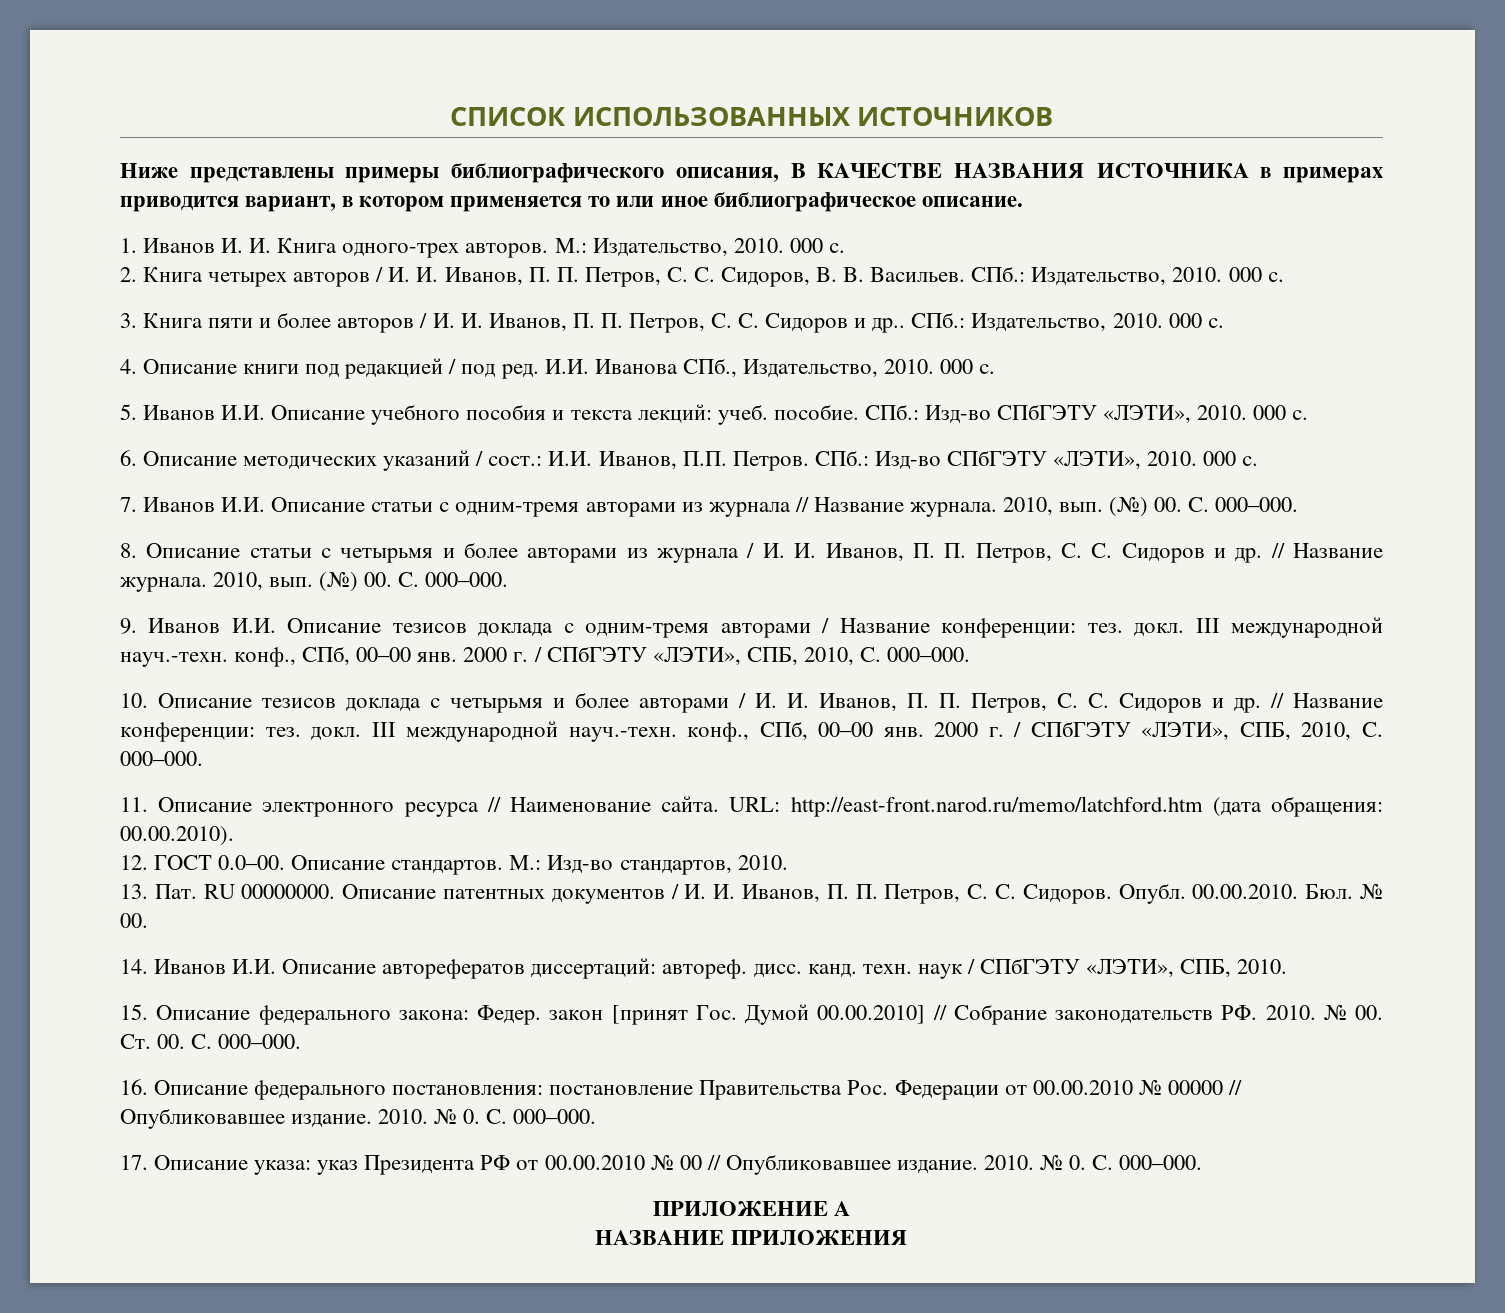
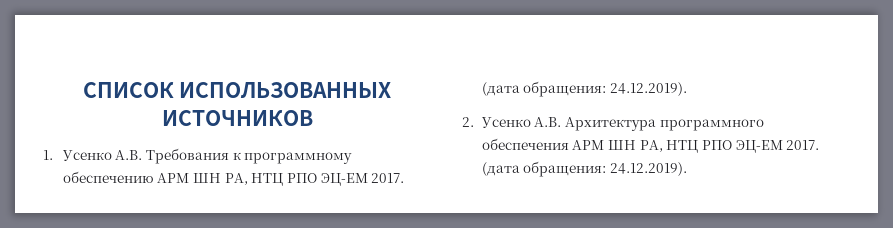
[120,163,1384,183] [120,192,1023,212] [120,238,845,258] [120,266,1284,287] [120,312,1224,333] [120,358,996,379] [120,404,1309,425] [120,450,1259,471] [120,497,1299,517] [120,542,1383,563] [120,572,509,592] [120,617,1383,638] [120,646,970,667] [120,692,1383,713] [120,721,1383,742] [120,751,203,766] [120,796,1384,817] [120,826,234,846] [120,855,788,875] [120,883,1383,904] [120,913,148,928] [120,958,1288,979] [120,1004,1383,1025] [120,1034,302,1049] [120,1079,1242,1100] [120,1108,597,1129] [120,1154,1203,1175] [652,1201,851,1216] [595,1230,908,1245] Ниже представлены примеры библиографического описания, В КАЧЕСТВЕ НАЗВАНИЯ ИСТОЧНИКА в примерах приводится вариант, в котором применяется то или иное библиографическое описание. // 1. Иванов И. И. Книга одного-трех авторов. М.: Издательство, 2010. 000 с. // 2. Книга четырех авторов / И. И. Иванов, П. П. Петров, С. С. Сидоров, В. В. Васильев. СПб.: Издательство, 2010. 000 с. // 3. Книга пяти и более авторов / И. И. Иванов, П. П. Петров, С. С. Сидоров и др.. СПб.: Издательство, 2010. 000 с. // 4. Описание книги под редакцией / под ред. И.И. Иванова СПб., Издательство, 2010. 000 с. // 5. Иванов И.И. Описание учебного пособия и текста лекций: учеб. пособие. СПб.: Изд-во СПбГЭТУ «ЛЭТИ», 2010. 000 с. // 6. Описание методических указаний / сост.: И.И. Иванов, П.П. Петров. СПб.: Изд-во СПбГЭТУ «ЛЭТИ», 2010. 000 с. // 7. Иванов И.И. Описание статьи с одним-тремя авторами из журнала // Название журнала. 2010, вып. (№) 00. С. 000–000. // 8. Описание статьи с четырьмя и более авторами из журнала / И. И. Иванов, П. П. Петров, С. С. Сидоров и др. // Название журнала. 2010, вып. (№) 00. С. 000–000. // 9. Иванов И.И. Описание тезисов доклада с одним-тремя авторами / Название конференции: тез. докл. III международной науч.-техн. конф., СПб, 00–00 янв. 2000 г. / СПбГЭТУ «ЛЭТИ», СПБ, 2010, С. 000–000. // 10. Описание тезисов доклада с четырьмя и более авторами / И. И. Иванов, П. П. Петров, С. С. Сидоров и др. // Название конференции: тез. докл. III международной науч.-техн. конф., СПб, 00–00 янв. 2000 г. / СПбГЭТУ «ЛЭТИ», СПБ, 2010, С. 000–000. // 11. Описание электронного ресурса // Наименование сайта. URL: http://east-front.narod.ru/memo/latchford.htm (дата обращения: 00.00.2010). // 12. ГОСТ 0.0–00. Описание стандартов. М.: Изд-во стандартов, 2010. // 13. Пат. RU 00000000. Описание патентных документов / И. И. Иванов, П. П. Петров, С. С. Сидоров. Опубл. 00.00.2010. Бюл. № 00. // 14. Иванов И.И. Описание авторефератов диссертаций: автореф. дисс. канд. техн. наук / СПбГЭТУ «ЛЭТИ», СПБ, 2010. // 15. Описание федерального закона: Федер. закон [принят Гос. Думой 00.00.2010] // Собрание законодательств РФ. 2010. № 00. Ст. 00. С. 000–000. // 16. Описание федерального постановления: постановление Правительства Рос. Федерации от 00.00.2010 № 00000 // Опубликовавшее издание. 2010. № 0. С. 000–000. // 17. Описание указа: указ Президента РФ от 00.00.2010 № 00 // Опубликовавшее издание. 2010. № 0. С. 000–000. // ПРИЛОЖЕНИЕ А // НАЗВАНИЕ ПРИЛОЖЕНИЯ -> [43,148,353,164] [62,171,405,186] [481,81,687,97] [462,117,764,131] [481,138,820,153] [481,161,687,177] 1. Усенко А.В. Требования к программному обеспечению АРМ ШН РА, НТЦ РПО ЭЦ-ЕМ 2017. (дата обращения: 24.12.2019). // 2. Усенко А.В. Архитектура программного обеспечения АРМ ШН РА, НТЦ РПО ЭЦ-ЕМ 2017. (дата обращения: 24.12.2019).

